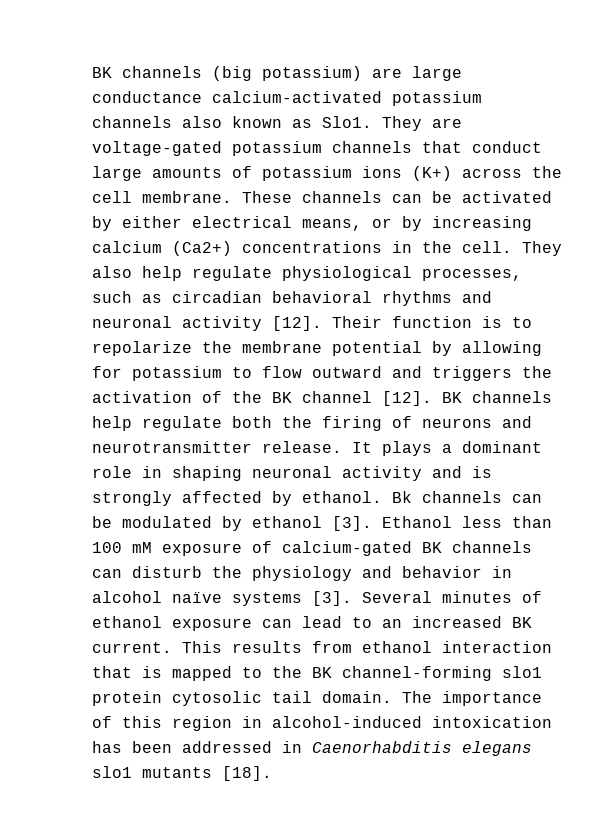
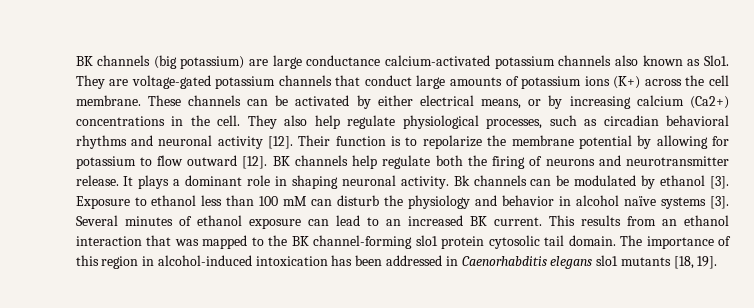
[391,366,552,381] [91,391,372,403] and triggers the activation of the BK channel -> (238, 160) none
[341,466,492,481] [91,491,382,506] activity and is strongly affected by ethanol. -> [400,176,449,189] activity.
[381,516,452,528] Ethanol -> [75,195,197,209] Exposure to ethanol
[161,541,532,556] exposure of calcium-gated BK channels -> (308, 201) none
(352, 647) none -> [661,219,677,226] an
[141,666,162,678] is -> [174,239,199,246] was
[221,766,272,781] [18]. -> [673,256,718,269] [18, 19].

